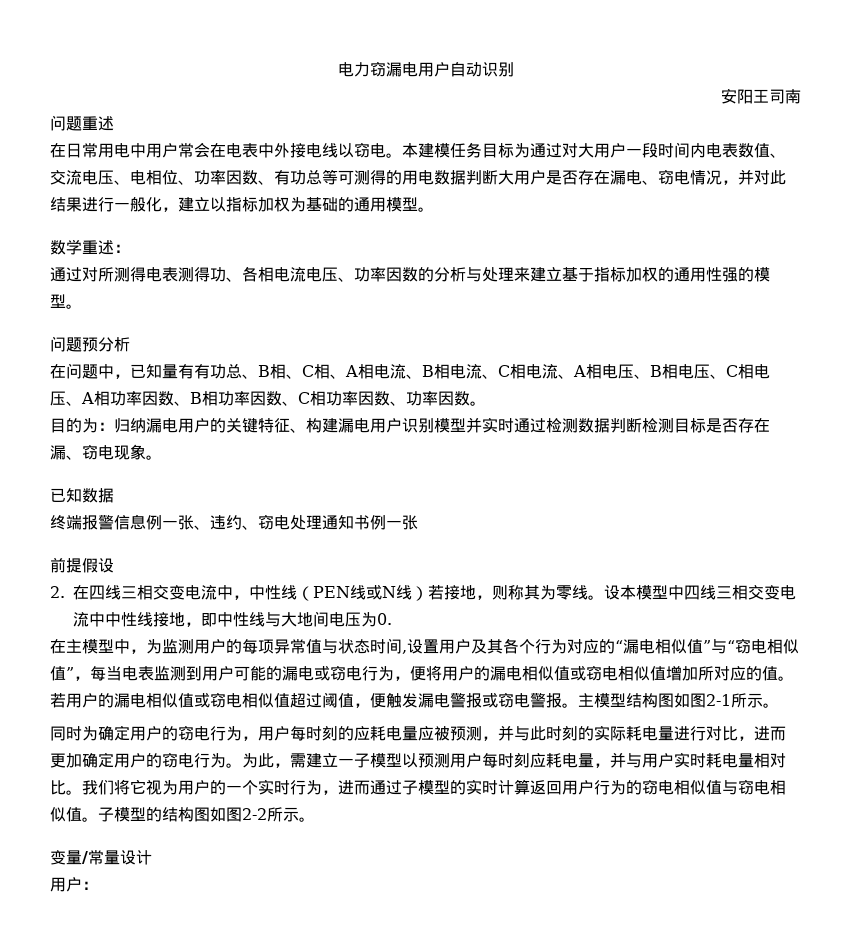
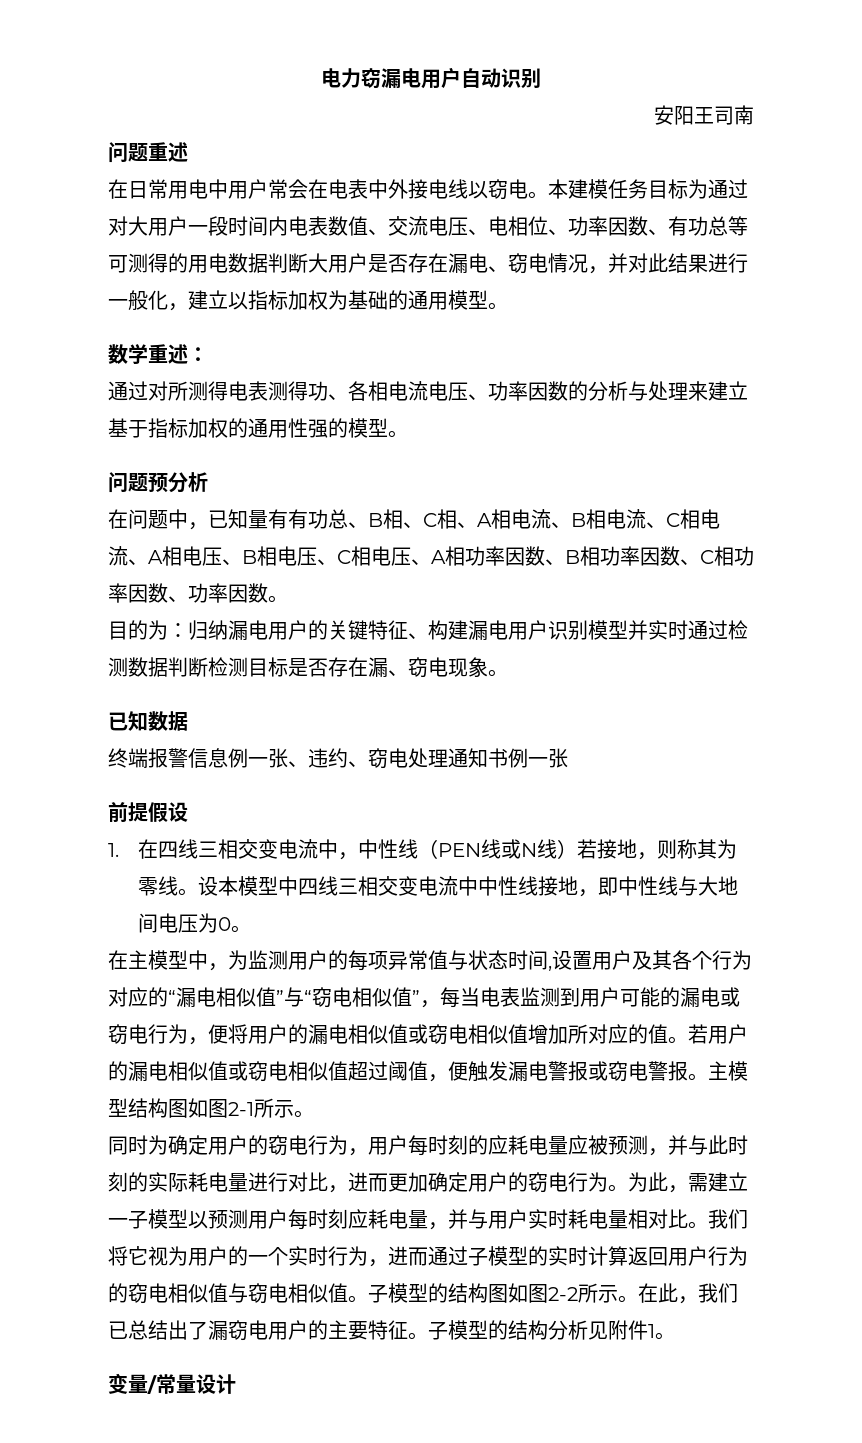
[50,586,65,598] 2. -> [108,843,119,857] 1.
[377,613,392,625] 0. -> [217,917,251,933] 0。
(315, 819) none -> [638,1283,738,1304] [108,1320,675,1341] 在此，我们已总结出了漏窃电用户的主要特征。子模型的结构分析见附件1。
[50,877,98,892] // 用户： -> (236, 1384) none

